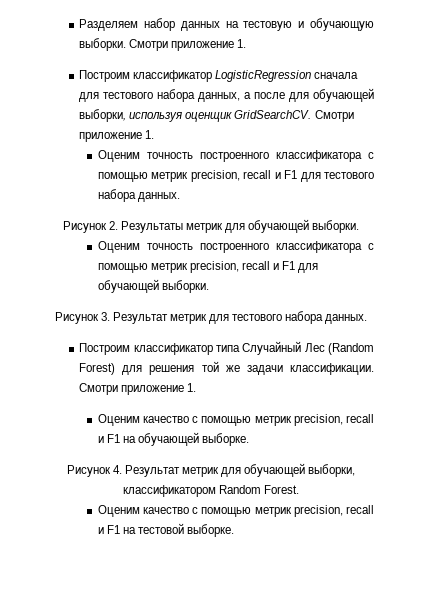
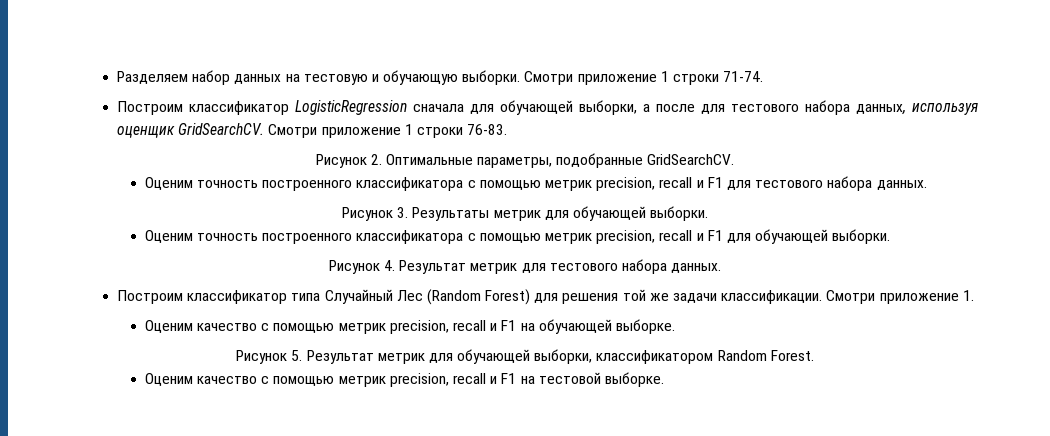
[237,39,247,48] 1. -> [660,71,764,85] 1 строки 71-74.
[103,88,374,102] [79,109,127,122] тестового набора данных, а после для обучающей выборки, -> [499,100,906,115] обучающей выборки, а после для тестового набора данных,
[145,130,155,139] 1. -> [404,124,508,138] [315,153,735,168] 1 строки 76-83. // Рисунок 2. Оптимальные параметры, подобранные GridSearchCV.
[108,221,118,230] 2. -> [397,207,409,218] 3.
[100,312,110,321] 3. -> [384,260,396,271] 4.
[112,465,122,474] 4. -> [291,350,303,361] 5.

